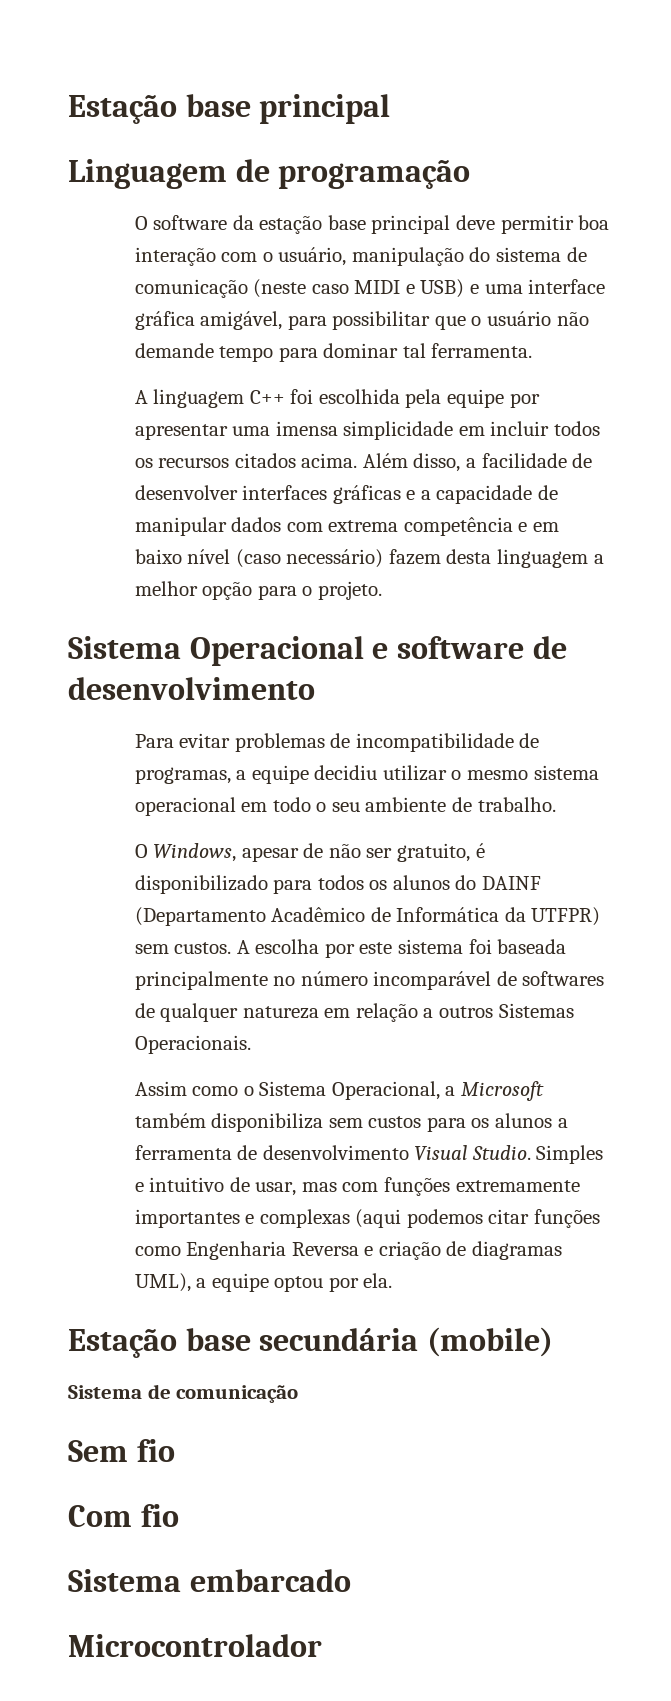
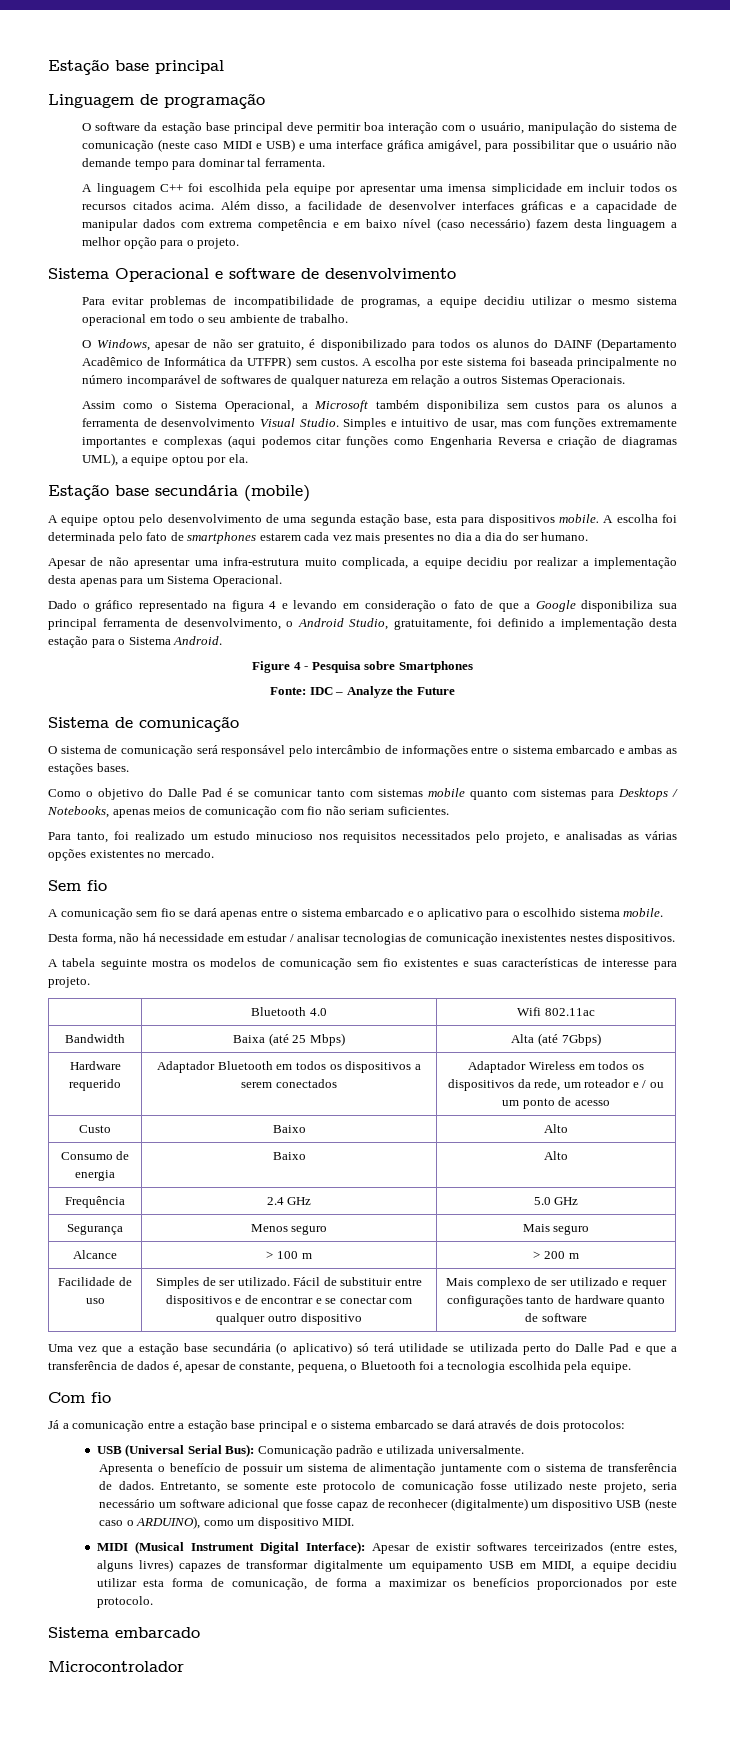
[68,1384,299,1403] [68,1439,175,1462] [68,1504,179,1527] Sistema de comunicação // Sem fio // Com fio -> [48,514,677,526] [48,532,589,544] [48,557,678,569] [48,575,282,587] [48,600,677,612] [48,618,677,630] [48,636,223,648] [252,661,473,673] [270,686,455,698] [48,716,239,732] [48,745,677,757] [48,763,129,775] [48,788,678,800] [47,806,449,818] [48,831,677,843] [48,849,214,861] [48,880,107,891] [48,908,664,920] [48,933,676,945] [48,958,677,970] [48,977,90,988] [251,1007,327,1016] [517,1007,595,1016] [65,1034,125,1043] [233,1033,345,1046] [511,1033,601,1046] [69,1061,121,1070] [69,1079,121,1091] [157,1061,421,1073] [241,1079,337,1088] [468,1061,644,1073] [448,1079,664,1091] [502,1097,610,1109] [79,1125,111,1133] [272,1125,306,1133] [544,1124,568,1133] [60,1151,130,1160] [75,1170,115,1181] [272,1152,306,1160] [544,1151,568,1160] [65,1196,125,1208] [266,1197,312,1205] [533,1197,579,1205] [67,1224,123,1235] [250,1224,328,1235] [522,1224,590,1235] [73,1250,117,1259] [266,1251,312,1259] [533,1251,579,1259] [58,1277,132,1286] [85,1298,105,1304] [156,1277,422,1289] [165,1295,413,1307] [216,1313,362,1325] [446,1277,667,1289] [446,1295,666,1307] [525,1313,587,1322] [48,1342,678,1355] [48,1361,631,1373] [48,1392,111,1403] [48,1420,625,1432] [96,1444,524,1457] [99,1463,677,1475] [99,1481,677,1493] [99,1498,677,1511] [99,1516,355,1529] [96,1541,678,1554] [96,1559,677,1572] [96,1578,677,1590] [96,1596,153,1608] A equipe optou pelo desenvolvimento de uma segunda estação base, esta para dispositivos mobile. A escolha foi determinada pelo fato de smartphones estarem cada vez mais presentes no dia a dia do ser humano. // Apesar de não apresentar uma infra-estrutura muito complicada, a equipe decidiu por realizar a implementação desta apenas para um Sistema Operacional. // Dado o gráfico representado na figura 4 e levando em consideração o fato de que a Google disponibiliza sua principal ferramenta de desenvolvimento, o Android Studio, gratuitamente, foi definido a implementação desta estação para o Sistema Android. // Figure 4 - Pesquisa sobre Smartphones // Fonte: IDC – Analyze the Future // Sistema de comunicação // O sistema de comunicação será responsável pelo intercâmbio de informações entre o sistema embarcado e ambas as estações bases. // Como o objetivo do Dalle Pad é se comunicar tanto com sistemas mobile quanto com sistemas para Desktops / Notebooks, apenas meios de comunicação com fio não seriam suficientes. // Para tanto, foi realizado um estudo minucioso nos requisitos necessitados pelo projeto, e analisadas as várias opções existentes no mercado. // Sem fio // A comunicação sem fio se dará apenas entre o sistema embarcado e o aplicativo para o escolhido sistema mobile. // Desta forma, não há necessidade em estudar / analisar tecnologias de comunicação inexistentes nestes dispositivos. // A tabela seguinte mostra os modelos de comunicação sem fio existentes e suas características de interesse para projeto. // | Bluetooth 4.0 | Wifi 802.11ac // Bandwidth | Baixa (até 25 Mbps) | Alta (até 7Gbps) // Hardware requerido | Adaptador Bluetooth em todos os dispositivos a serem conectados | Adaptador Wireless em todos os dispositivos da rede, um roteador e / ou um ponto de acesso // Custo | Baixo | Alto // Consumo de energia | Baixo | Alto // Frequência | 2.4 GHz | 5.0 GHz // Segurança | Menos seguro | Mais seguro // Alcance | > 100 m | > 200 m // Facilidade de uso | Simples de ser utilizado. Fácil de substituir entre dispositivos e de encontrar e se conectar com qualquer outro dispositivo | Mais complexo de ser utilizado e requer configurações tanto de hardware quanto de software // Uma vez que a estação base secundária (o aplicativo) só terá utilidade se utilizada perto do Dalle Pad e que a transferência de dados é, apesar de constante, pequena, o Bluetooth foi a tecnologia escolhida pela equipe. // Com fio // Já a comunicação entre a estação base principal e o sistema embarcado se dará através de dois protocolos: // USB (Universal Serial Bus): Comunicação padrão e utilizada universalmente. // Apresenta o benefício de possuir um sistema de alimentação juntamente com o sistema de transferência de dados. Entretanto, se somente este protocolo de comunicação fosse utilizado neste projeto, seria necessário um software adicional que fosse capaz de reconhecer (digitalmente) um dispositivo USB (neste caso o ARDUINO), como um dispositivo MIDI. // MIDI (Musical Instrument Digital Interface): Apesar de existir softwares terceirizados (entre estes, alguns livres) capazes de transformar digitalmente um equipamento USB em MIDI, a equipe decidiu utilizar esta forma de comunicação, de forma a maximizar os benefícios proporcionados por este protocolo.

